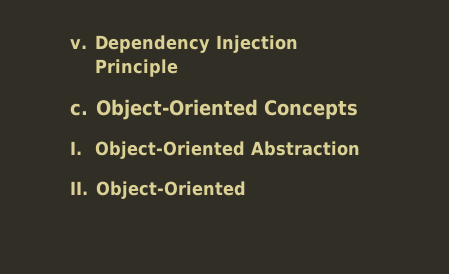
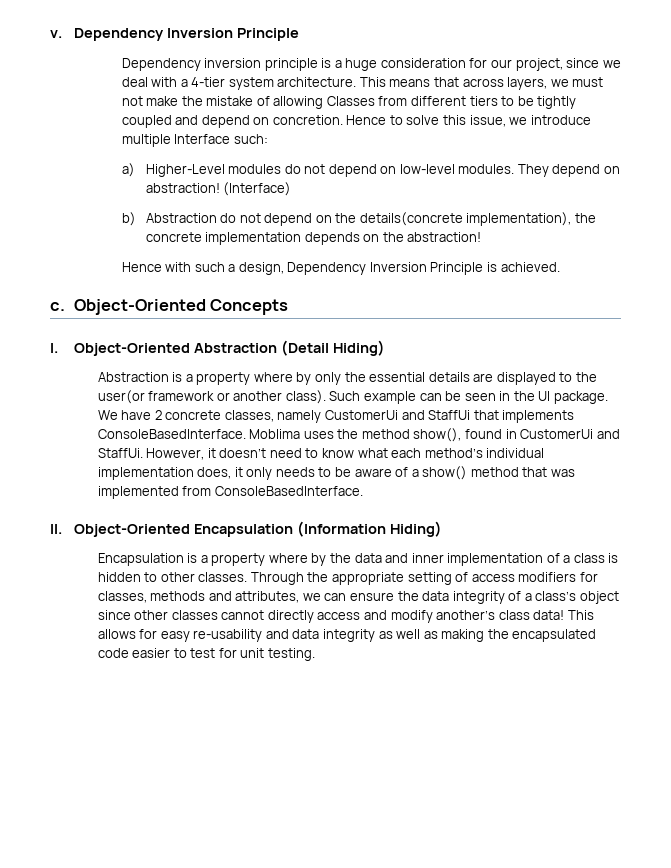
[215,35,298,53] [94,59,178,77] Injection Principle -> [166,28,299,41] [121,58,621,71] [121,77,604,90] [121,96,577,109] [121,115,591,128] [121,134,268,147] [121,163,620,177] [145,182,292,196] [121,212,596,226] [145,232,482,245] [121,262,560,275] Inversion Principle // Dependency inversion principle is a huge consideration for our project, since we deal with a 4-tier system architecture. This means that across layers, we must not make the mistake of allowing Classes from different tiers to be tightly coupled and depend on concretion. Hence to solve this issue, we introduce multiple Interface such: // a) Higher-Level modules do not depend on low-level modules. They depend on abstraction! (Interface) // b) Abstraction do not depend on the details(concrete implementation), the concrete implementation depends on the abstraction! // Hence with such a design, Dependency Inversion Principle is achieved.
[70,181,246,199] // II. Object-Oriented -> [280,340,385,356] [97,372,597,385] [97,390,608,404] [97,410,575,423] [97,428,620,442] [97,448,545,460] [97,466,575,480] [97,486,363,499] [50,521,442,537] [97,553,619,566] [97,572,598,585] [97,591,619,604] [97,610,594,623] [97,629,597,642] [97,648,315,661] (Detail Hiding) // Abstraction is a property where by only the essential details are displayed to the user(or framework or another class). Such example can be seen in the UI package. We have 2 concrete classes, namely CustomerUi and StaffUi that implements ConsoleBasedInterface. Moblima uses the method show(), found in CustomerUi and StaffUi. However, it doesn’t need to know what each method’s individual implementation does, it only needs to be aware of a show() method that was implemented from ConsoleBasedInterface. // II. Object-Oriented Encapsulation (Information Hiding) // Encapsulation is a property where by the data and inner implementation of a class is hidden to other classes. Through the appropriate setting of access modifiers for classes, methods and attributes, we can ensure the data integrity of a class’s object since other classes cannot directly access and modify another’s class data! This allows for easy re-usability and data integrity as well as making the encapsulated code easier to test for unit testing.

